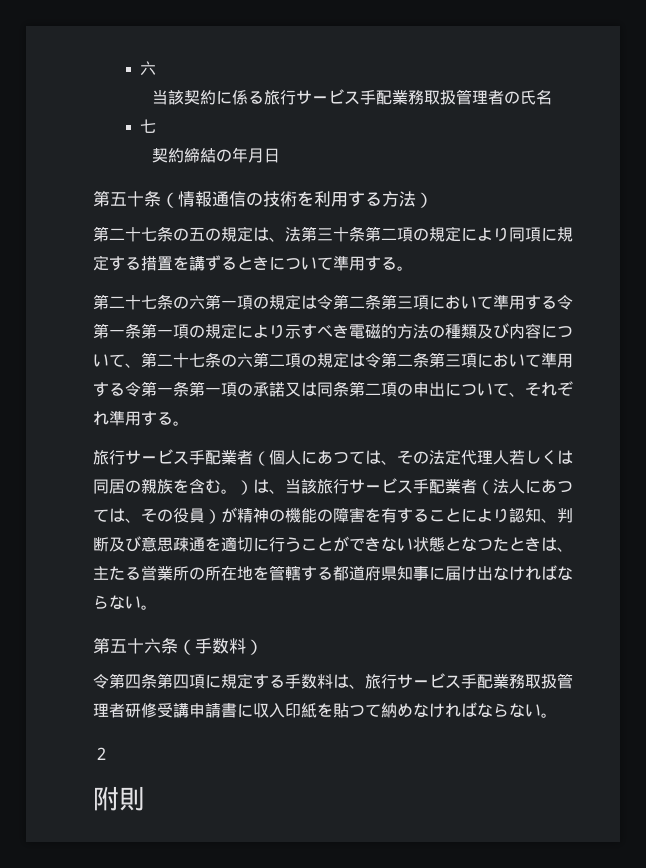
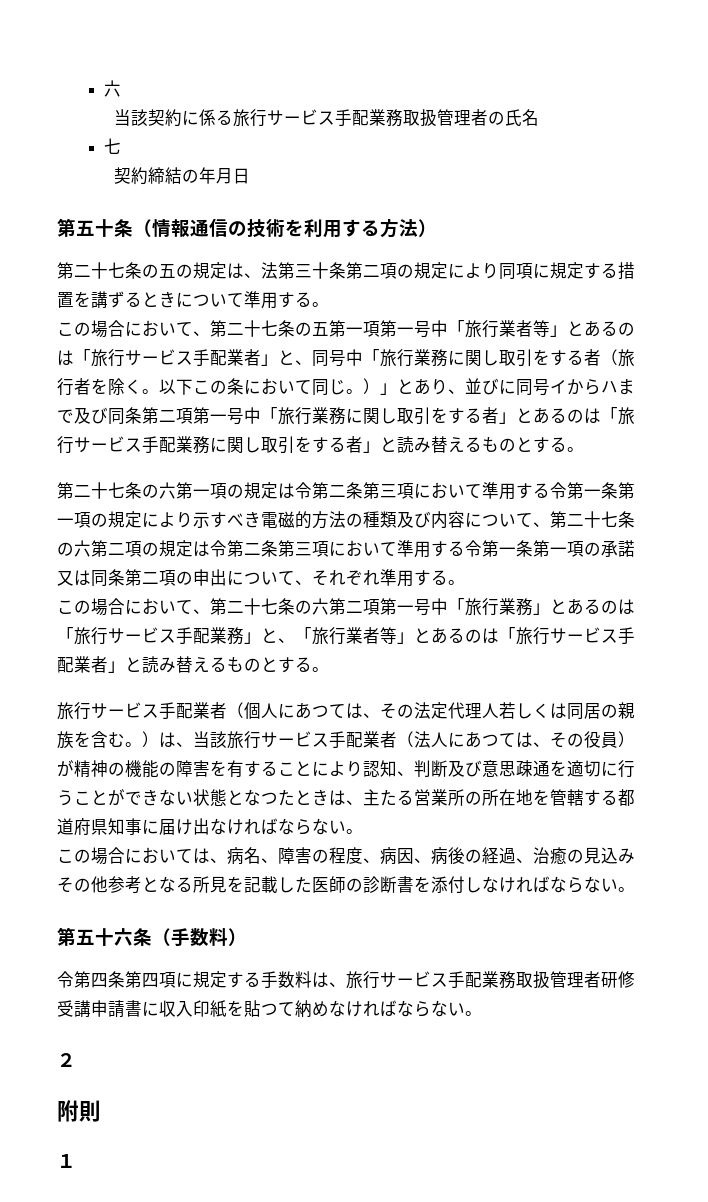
(413, 268) none -> [57,320,635,338] [57,349,635,367] [57,378,635,396] [57,407,635,425] [57,436,584,454] // この場合において、第二十七条の五第一項第一号中「旅行業者等」とあるのは「旅行サービス手配業者」と、同号中「旅行業務に関し取引をする者（旅行者を除く。以下この条において同じ。）」とあり、並びに同号イからハまで及び同条第二項第一号中「旅行業務に関し取引をする者」とあるのは「旅行サービス手配業務に関し取引をする者」と読み替えるものとする。
(189, 423) none -> [57,598,635,616] [57,627,635,645] [57,656,329,673] // この場合において、第二十七条の六第二項第一号中「旅行業務」とあるのは「旅行サービス手配業務」と、「旅行業者等」とあるのは「旅行サービス手配業者」と読み替えるものとする。
(157, 607) none -> [57,847,635,865] [57,876,635,894] // この場合においては、病名、障害の程度、病因、病後の経過、治癒の見込みその他参考となる所見を記載した医師の診断書を添付しなければならない。
(145, 798) none -> [57,1154,76,1168] // １

